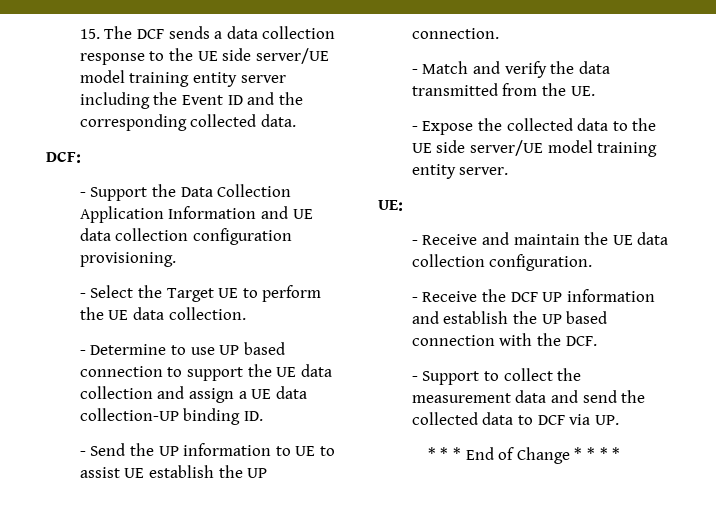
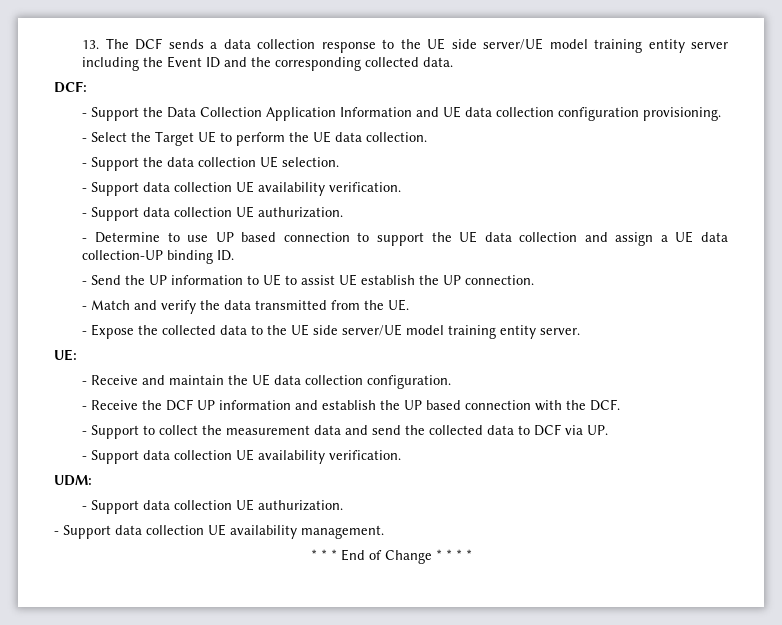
[79,29,100,39] 15. -> [82,40,100,49] 13.
(246, 313) none -> [82,156,340,171] [82,181,402,196] [82,206,344,221] // - Support the data collection UE selection. // - Support data collection UE availability verification. // - Support data collection UE authurization.
(619, 420) none -> [82,449,402,464] [54,475,92,486] [82,499,344,514] [54,524,384,539] // - Support data collection UE availability verification. // UDM: // - Support data collection UE authurization. // - Support data collection UE availability management.

